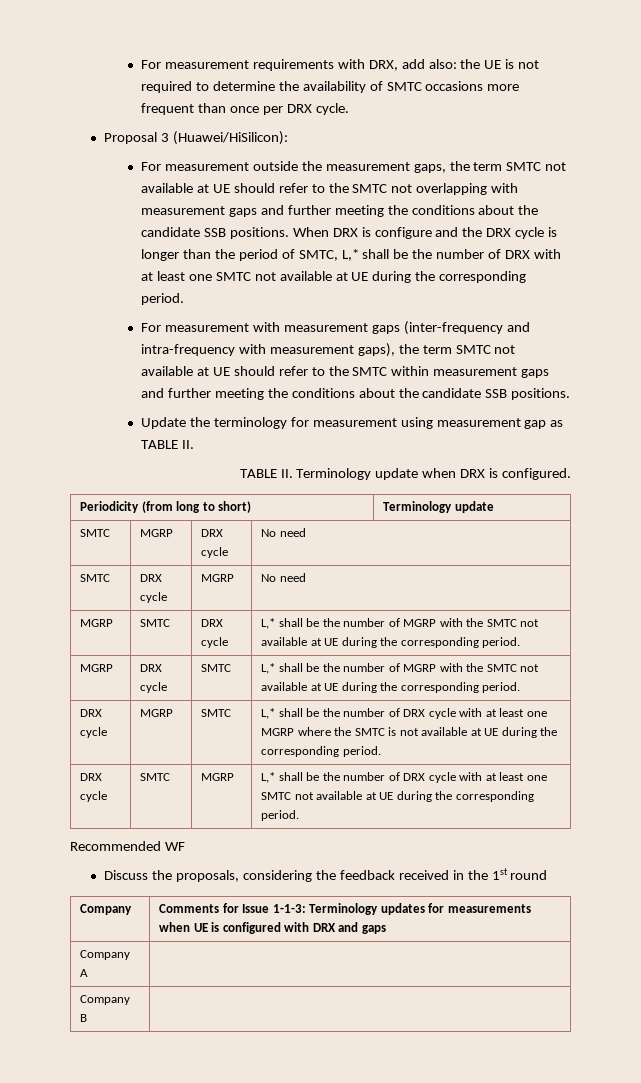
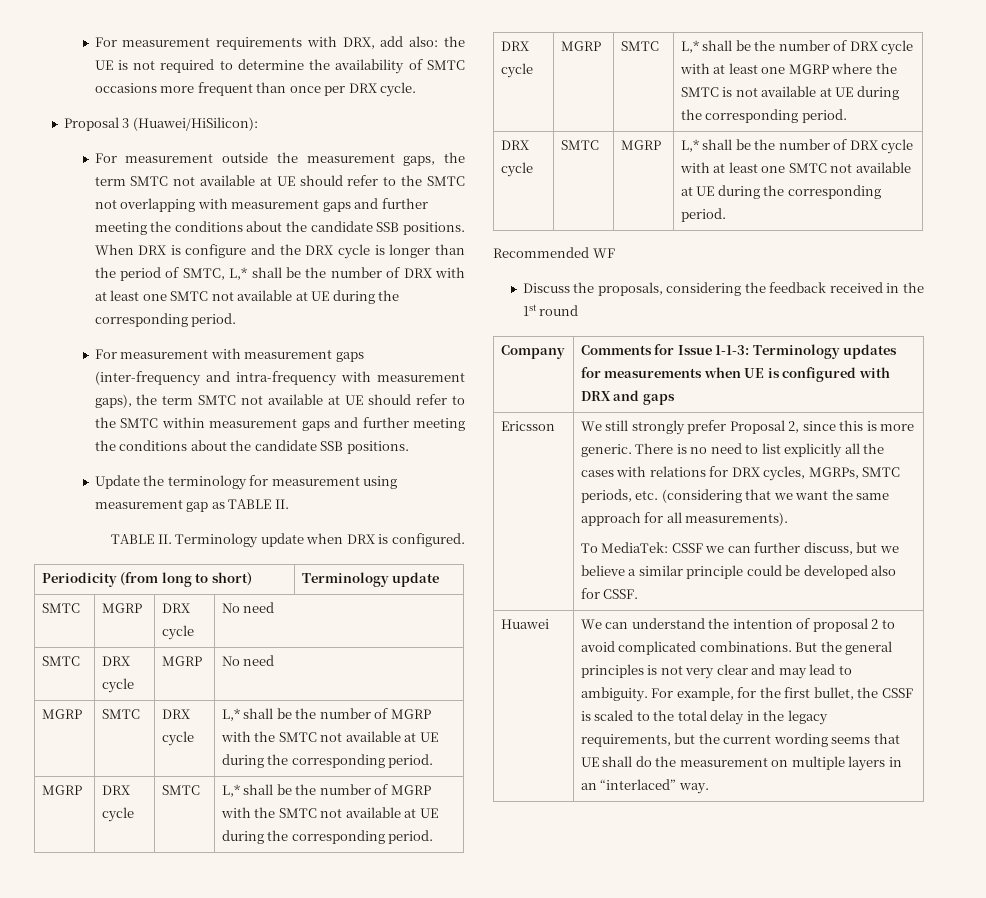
[80,950,131,960] [80,969,89,977] [80,995,131,1005] [80,1014,88,1022] Company A | // Company B | -> [500,421,555,431] [580,420,915,435] [580,443,885,458] [580,466,901,481] [580,489,890,503] [580,512,789,526] [580,542,899,555] [580,565,897,579] [580,588,639,599] [500,619,549,629] [580,618,895,632] [580,641,893,655] [580,664,852,679] [580,687,913,702] [580,710,828,725] [580,733,900,747] [580,756,902,771] [580,779,709,794] Ericsson | We still strongly prefer Proposal 2, since this is more generic. There is no need to list explicitly all the cases with relations for DRX cycles, MGRPs, SMTC periods, etc. (considering that we want the same approach for all measurements). // To MediaTek: CSSF we can further discuss, but we believe a similar principle could be developed also for CSSF. // Huawei | We can understand the intention of proposal 2 to avoid complicated combinations. But the general principles is not very clear and may lead to ambiguity. For example, for the first bullet, the CSSF is scaled to the total delay in the legacy requirements, but the current wording seems that UE shall do the measurement on multiple layers in an “interlaced” way.

